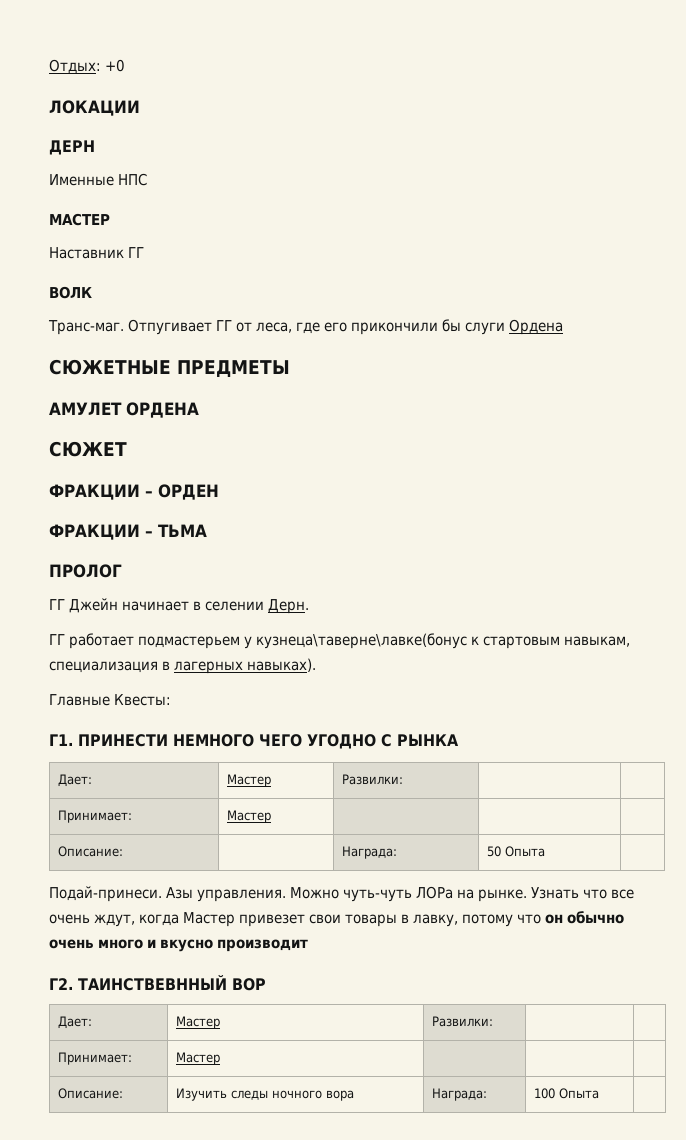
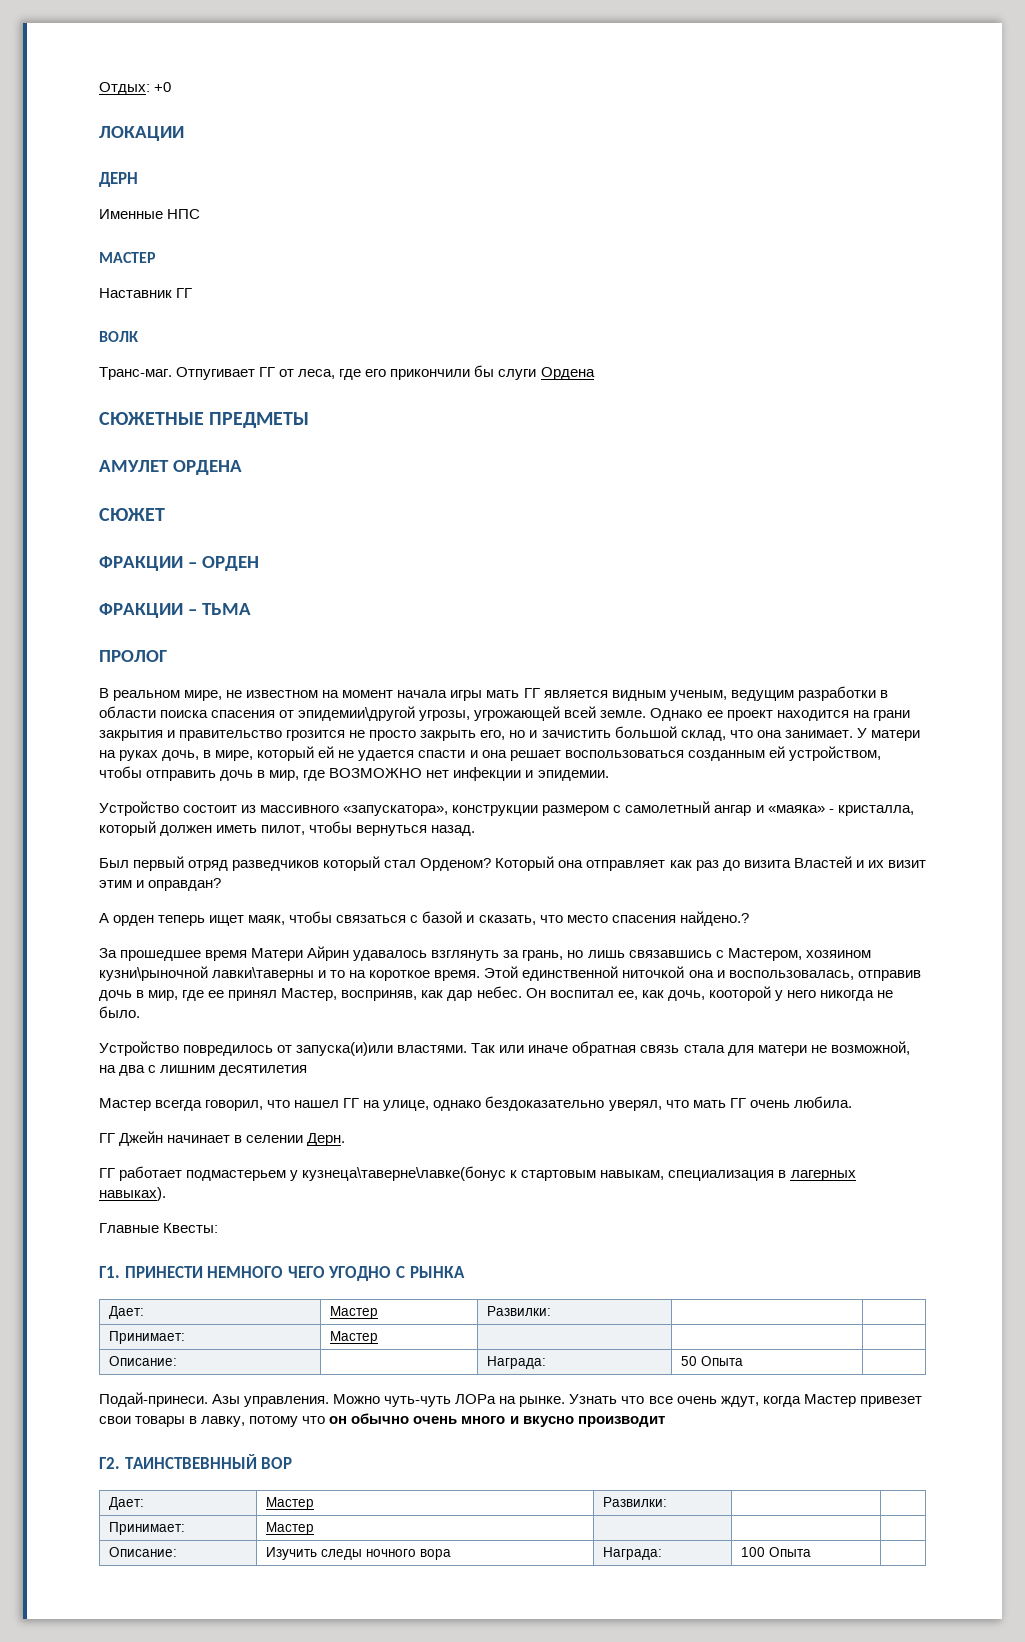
(122, 571) none -> [99,686,888,701] [99,706,910,721] [99,726,920,741] [99,746,881,761] [99,766,609,781] [99,801,914,816] [99,821,476,836] [99,856,926,871] [99,878,222,891] [99,911,749,926] [99,946,871,961] [99,966,921,981] [99,986,893,1001] [99,1006,140,1018] [99,1041,910,1056] [99,1065,308,1076] [99,1096,852,1111] // В реальном мире, не известном на момент начала игры мать ГГ является видным ученым, ведущим разработки в области поиска спасения от эпидемии\другой угрозы, угрожающей всей земле. Однако ее проект находится на грани закрытия и правительство грозится не просто закрыть его, но и зачистить большой склад, что она занимает. У матери на руках дочь, в мире, который ей не удается спасти и она решает воспользоваться созданным ей устройством, чтобы отправить дочь в мир, где ВОЗМОЖНО нет инфекции и эпидемии. // Устройство состоит из массивного «запускатора», конструкции размером с самолетный ангар и «маяка» - кристалла, который должен иметь пилот, чтобы вернуться назад. // Был первый отряд разведчиков который стал Орденом? Который она отправляет как раз до визита Властей и их визит этим и оправдан? // А орден теперь ищет маяк, чтобы связаться с базой и сказать, что место спасения найдено.? // За прошедшее время Матери Айрин удавалось взглянуть за грань, но лишь связавшись с Мастером, хозяином кузни\рыночной лавки\таверны и то на короткое время. Этой единственной ниточкой она и воспользовалась, отправив дочь в мир, где ее принял Мастер, восприняв, как дар небес. Он воспитал ее, как дочь, кооторой у него никогда не было. // Устройство повредилось от запуска(и)или властями. Так или иначе обратная связь стала для матери не возможной, на два с лишним десятилетия // Мастер всегда говорил, что нашел ГГ на улице, однако бездоказательно уверял, что мать ГГ очень любила.

